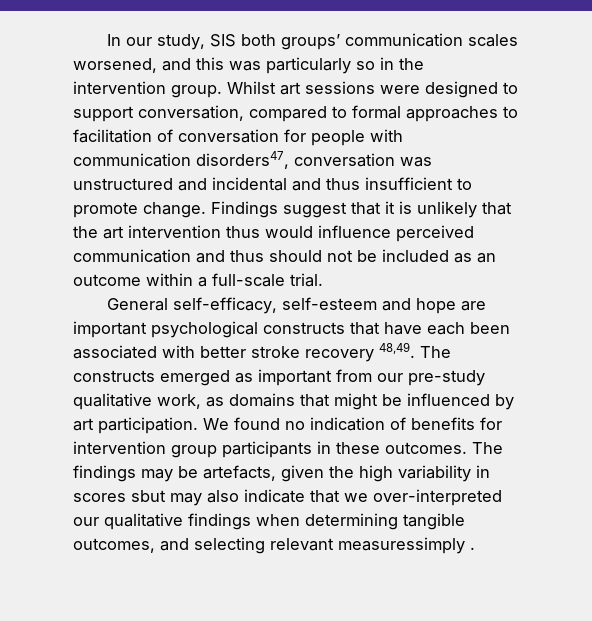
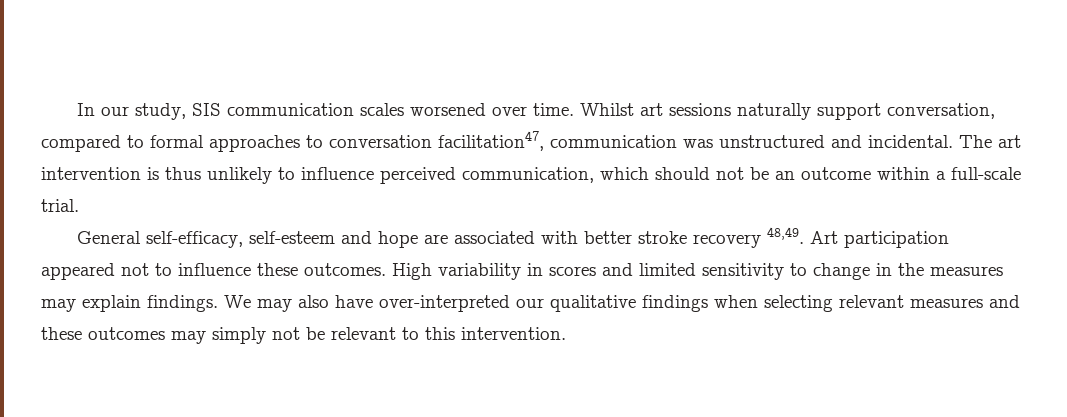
[240,33,518,50] [73,57,424,74] [73,81,518,98] both groups’ communication scales worsened, and this was particularly so in the intervention group. Whilst art sessions were designed to -> [227,103,812,120] communication scales worsened over time. Whilst art sessions naturally
[73,129,403,146] [73,151,432,169] [73,177,472,191] [73,201,512,218] [73,225,474,242] [73,249,264,263] facilitation of conversation for people with communication disorders47, conversation was unstructured and incidental and thus insufficient to promote change. Findings suggest that it is unlikely that the art intervention thus would influence perceived communication and thus -> [329,131,1021,151] [41,167,649,184] conversation facilitation47, communication was unstructured and incidental. The art intervention is thus unlikely to influence perceived communication, which
[382,249,472,263] included as -> (769, 173) none
[73,321,510,338] important psychological constructs that have each been -> (449, 239) none
[420,346,451,358] [73,369,485,386] [73,393,514,410] [73,417,502,434] [73,441,503,458] [73,465,490,482] [73,489,368,506] The constructs emerged as important from our pre-study qualitative work, as domains that might be influenced by art participation. We found no indication of benefits for intervention group participants in these outcomes. The findings may be artefacts, given the high variability in scores sbut may also indicate that we -> [810,231,950,248] [41,263,1003,280] [41,295,373,312] Art participation appeared not to influence these outcomes. High variability in scores and limited sensitivity to change in the measures may explain findings. We may also have
[305,513,465,530] [73,537,475,554] determining tangible outcomes, and selecting relevant measuressimply . -> [764,295,1020,312] [41,327,566,344] selecting relevant measures and these outcomes may simply not be relevant to this intervention.

